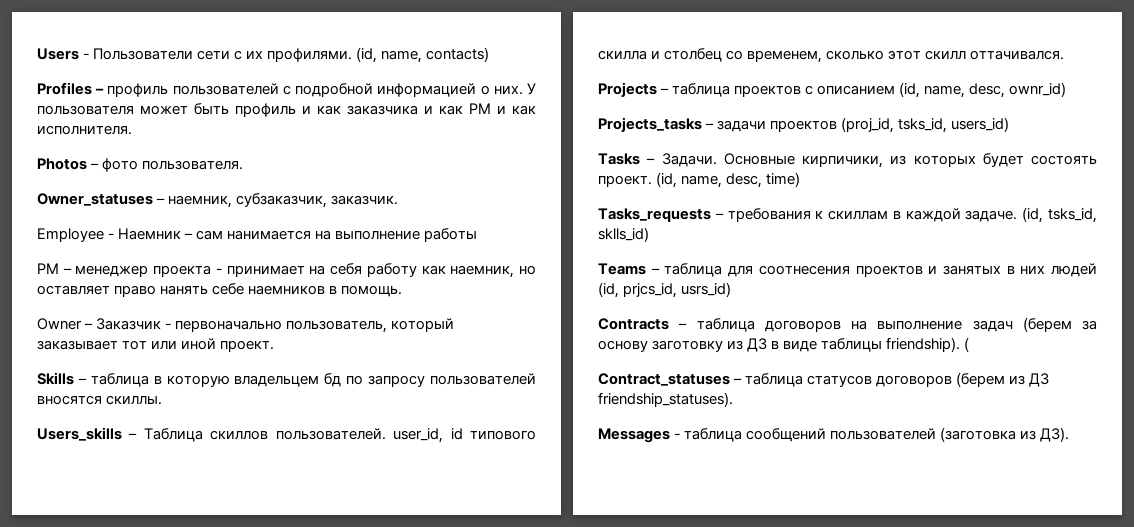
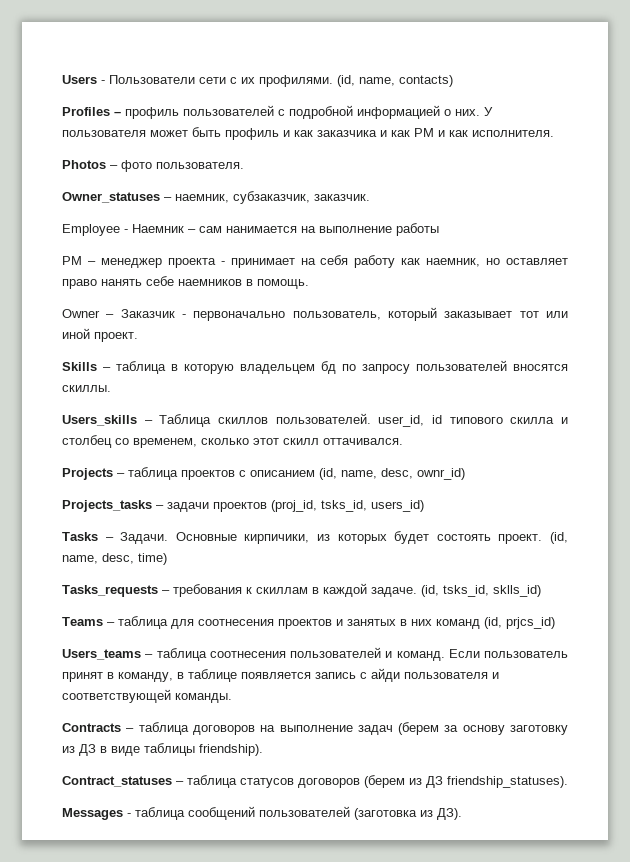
[1051,263,1097,277] [598,282,732,298] людей (id, prjcs_id, usrs_id) -> [436,617,555,629] [62,647,568,661] [62,668,499,682] [62,689,232,703] команд (id, prjcs_id) // Users_teams – таблица соотнесения пользователей и команд. Если пользователь принят в команду, в таблице появляется запись с айди пользователя и соответствующей команды.
[964,337,970,352] ( -> (263, 750) none

